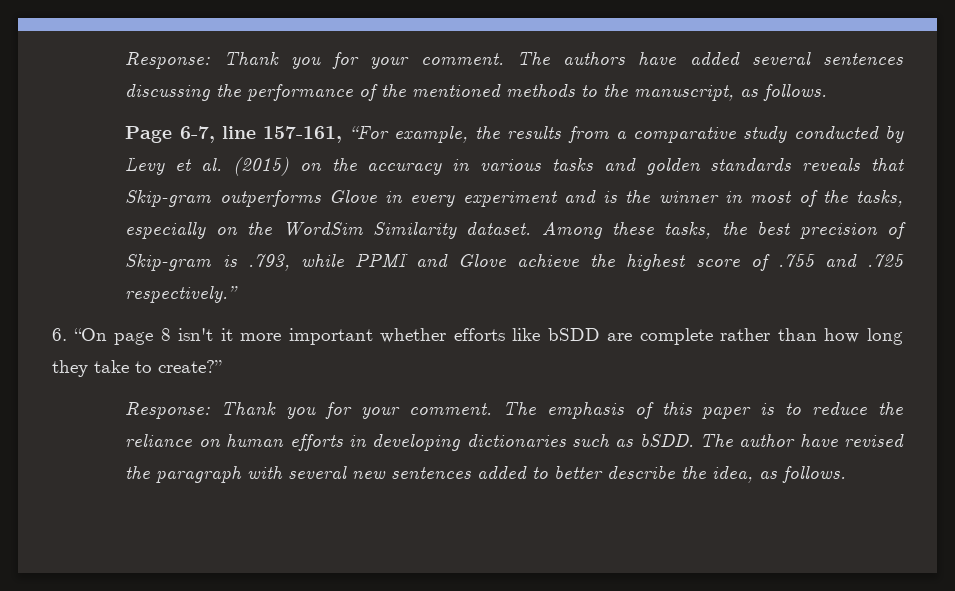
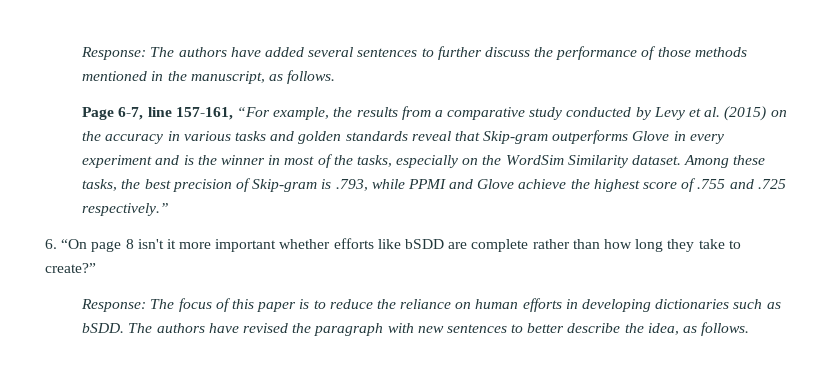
[125,51,504,69] Response: Thank you for your comment. -> [81,47,147,60] Response:
[125,84,598,101] discussing the performance of the mentioned methods to -> [421,46,747,60] [82,71,164,81] to further discuss the performance of those methods mentioned in
[802,158,861,171] reveals -> [411,131,451,141] reveal
[221,401,624,419] Thank you for your comment. The emphasis -> [150,298,212,312] The focus
[739,434,796,447] author -> [156,323,205,333] authors
[288,466,348,479] several -> (414, 328) none
[477,466,528,479] added -> (507, 328) none

